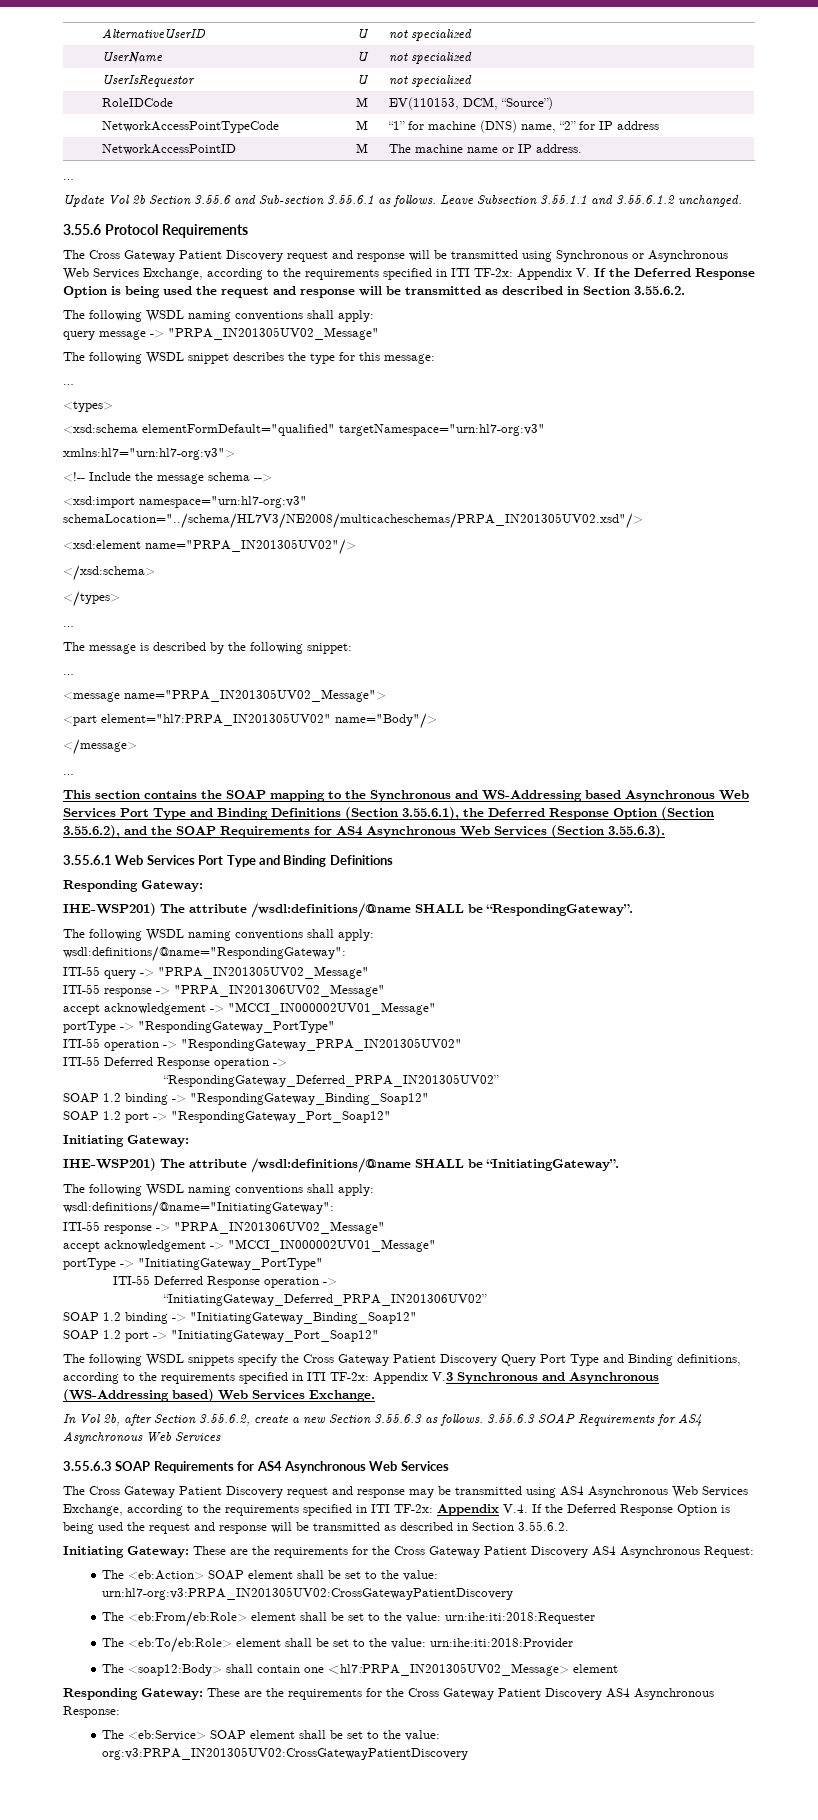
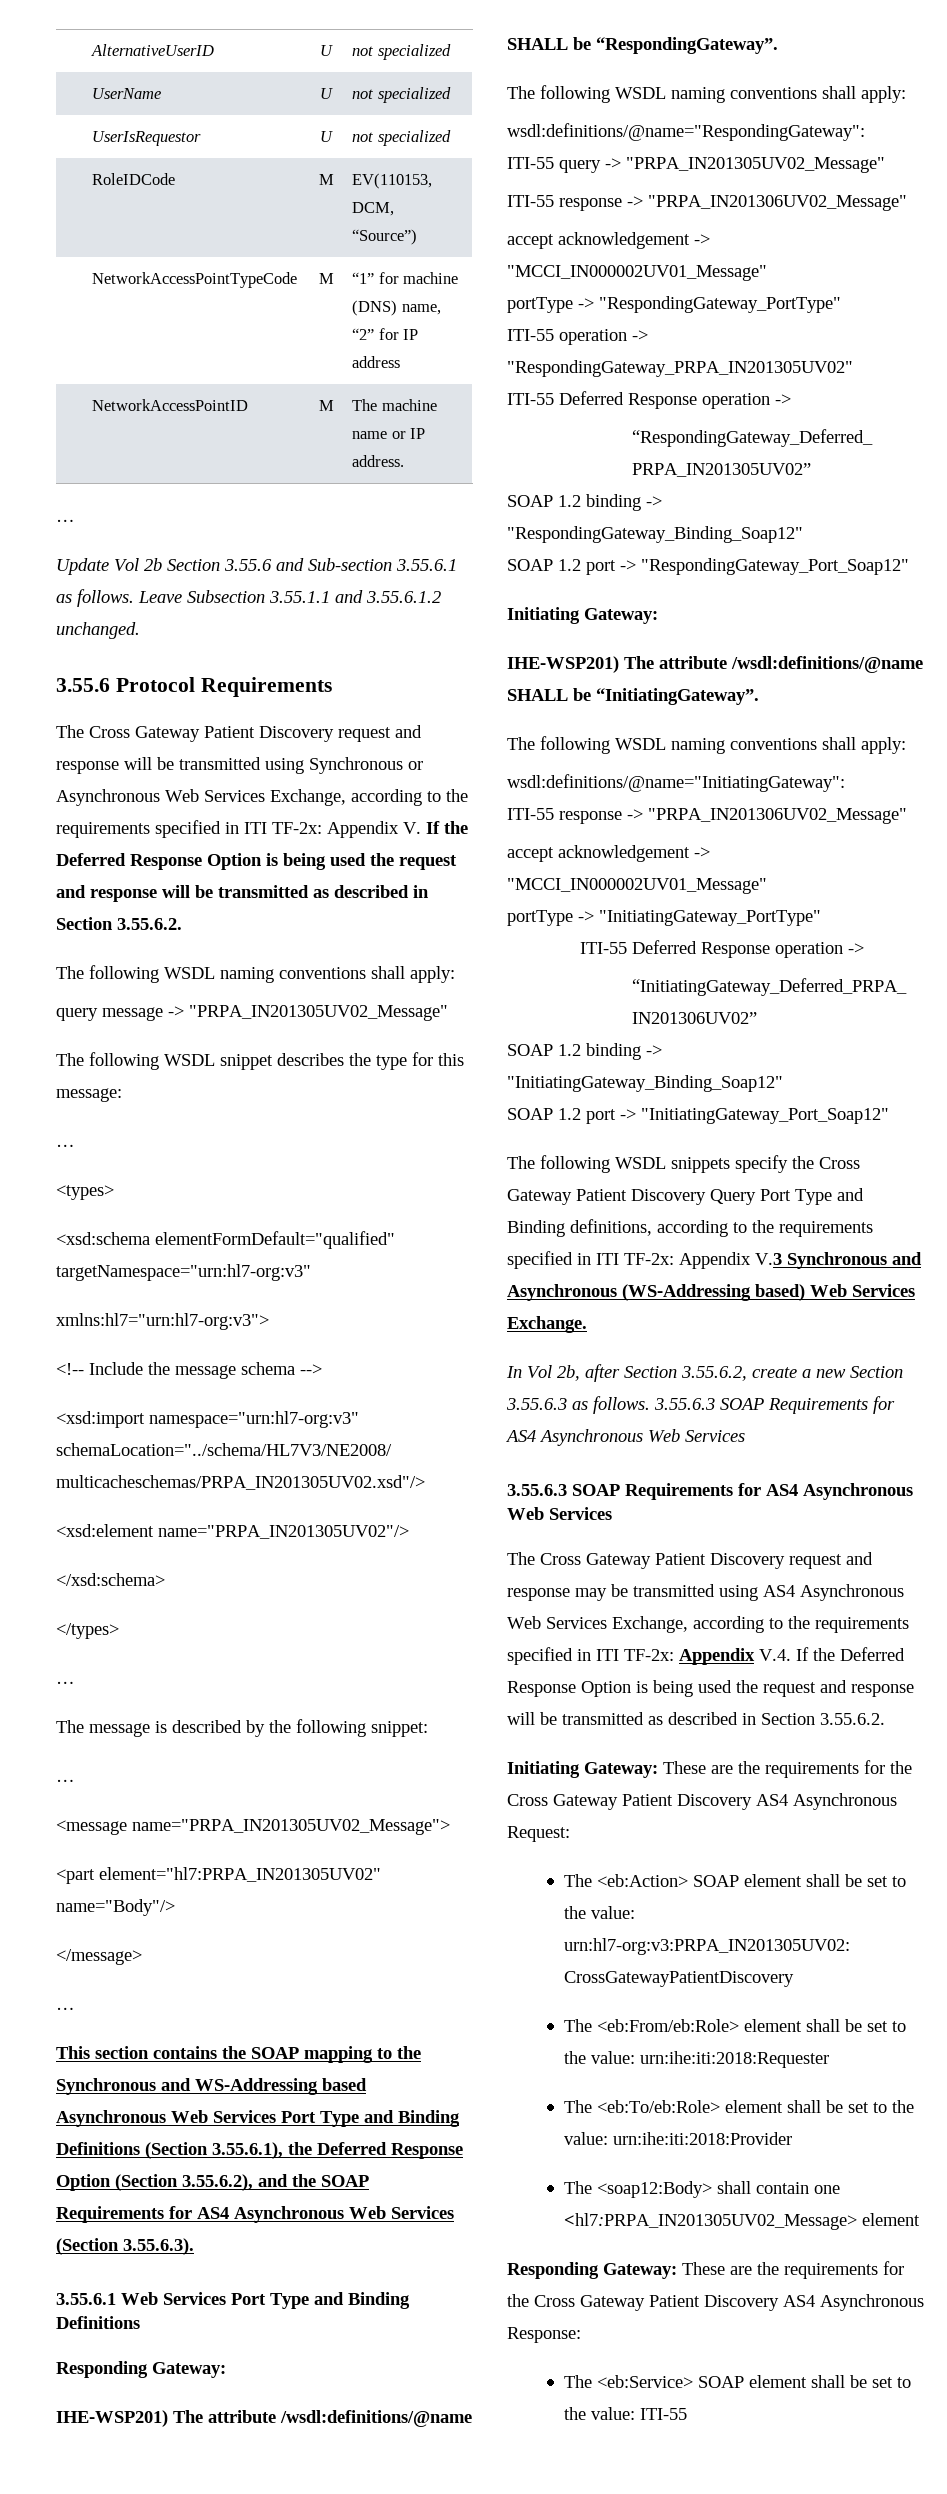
[102,1747,469,1760] org:v3:PRPA_IN201305UV02:CrossGatewayPatientDiscovery -> [639,2408,687,2420] ITI-55

